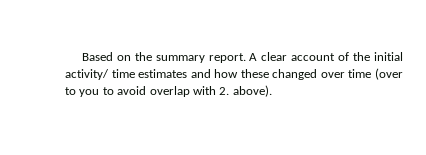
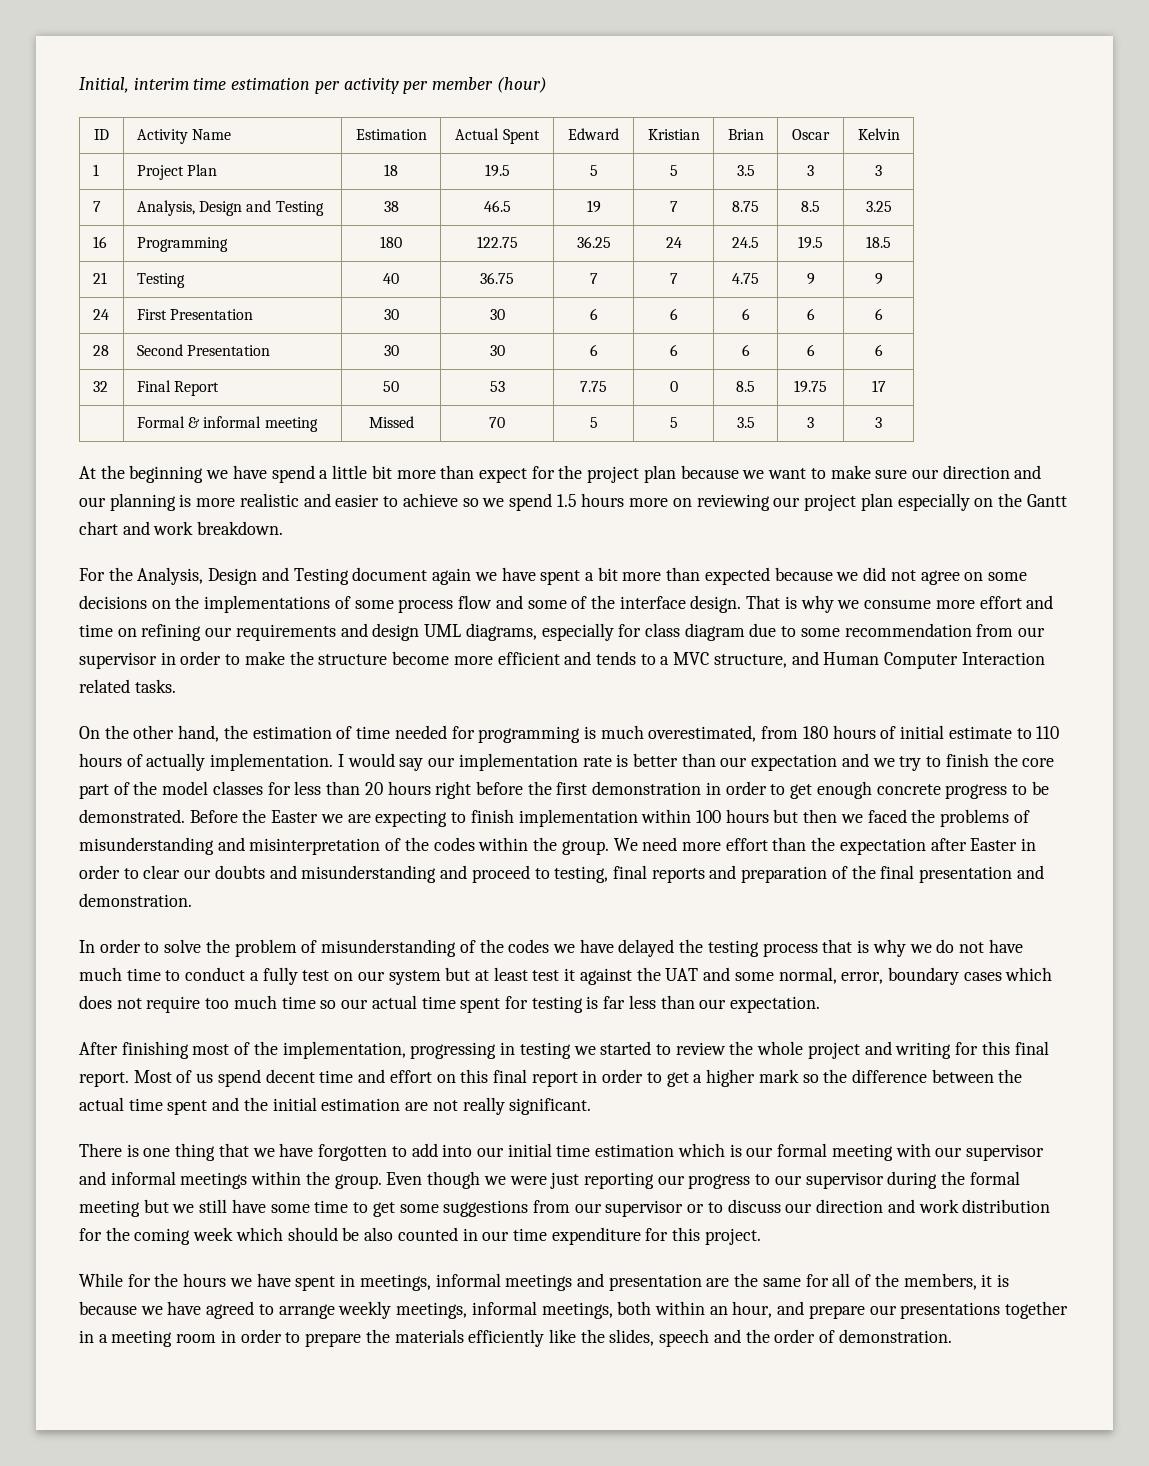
[81,52,404,63] [65,68,403,80] [65,85,272,97] Based on the summary report. A clear account of the initial activity/ time estimates and how these changed over time (over to you to avoid overlap with 2. above). -> [79,77,547,94] [94,129,109,140] [136,129,231,144] [355,129,427,140] [455,128,540,144] [568,128,619,140] [647,129,700,140] [727,129,764,140] [792,129,830,140] [857,128,900,140] [92,164,99,176] [136,164,217,180] [384,164,398,176] [484,164,510,177] [589,165,598,176] [669,165,678,176] [736,165,755,176] [807,165,814,176] [875,165,882,176] [92,201,101,212] [136,200,324,216] [383,201,399,212] [483,200,511,212] [586,200,601,213] [669,201,678,212] [732,201,759,212] [801,201,820,212] [865,201,892,212] [92,236,107,248] [136,237,228,252] [380,236,402,248] [476,236,518,248] [576,236,611,248] [665,237,682,248] [732,237,759,248] [798,236,823,249] [866,236,891,248] [92,272,107,284] [136,273,185,288] [383,273,399,284] [480,272,514,284] [589,273,598,284] [669,273,678,284] [732,273,759,284] [806,273,815,285] [874,273,883,285] [92,309,109,320] [136,309,253,320] [383,309,399,320] [489,309,505,320] [589,308,598,320] [669,308,678,320] [741,308,750,320] [806,308,815,320] [874,308,883,320] [92,345,109,356] [136,344,270,356] [383,345,399,356] [489,345,505,356] [589,344,598,356] [669,344,678,356] [741,344,750,356] [806,344,815,356] [874,344,883,356] [92,381,108,392] [136,380,219,396] [383,381,399,392] [489,381,505,392] [580,381,607,392] [669,381,678,392] [736,381,755,392] [794,380,827,393] [871,380,886,392] [136,416,318,432] [368,416,414,428] [489,417,505,428] [589,417,598,428] [669,417,678,428] [736,417,755,428] [807,417,814,428] [875,417,882,428] [79,465,1042,483] [79,493,1067,511] [79,521,284,535] [79,567,1027,585] [79,595,1054,613] [79,623,1046,641] [79,651,1045,669] [79,679,176,693] [79,725,1060,743] [79,753,1055,771] [79,781,1049,799] [79,809,1030,827] [79,837,1037,855] [79,865,1044,883] [79,893,192,907] [79,939,1023,957] [79,967,1053,985] [79,995,821,1013] [79,1041,1049,1059] [79,1069,1023,1087] [79,1097,592,1115] [79,1143,1044,1161] [79,1171,1020,1189] [79,1199,1051,1217] [79,1227,761,1245] [79,1273,1009,1291] [79,1301,1069,1319] [79,1329,952,1347] Initial, interim time estimation per activity per member (hour) // ID | Activity Name | Estimation | Actual Spent | Edward | Kristian | Brian | Oscar | Kelvin // 1 | Project Plan | 18 | 19.5 | 5 | 5 | 3.5 | 3 | 3 // 7 | Analysis, Design and Testing | 38 | 46.5 | 19 | 7 | 8.75 | 8.5 | 3.25 // 16 | Programming | 180 | 122.75 | 36.25 | 24 | 24.5 | 19.5 | 18.5 // 21 | Testing | 40 | 36.75 | 7 | 7 | 4.75 | 9 | 9 // 24 | First Presentation | 30 | 30 | 6 | 6 | 6 | 6 | 6 // 28 | Second Presentation | 30 | 30 | 6 | 6 | 6 | 6 | 6 // 32 | Final Report | 50 | 53 | 7.75 | 0 | 8.5 | 19.75 | 17 // | Formal & informal meeting | Missed | 70 | 5 | 5 | 3.5 | 3 | 3 // At the beginning we have spend a little bit more than expect for the project plan because we want to make sure our direction and our planning is more realistic and easier to achieve so we spend 1.5 hours more on reviewing our project plan especially on the Gantt chart and work breakdown. // For the Analysis, Design and Testing document again we have spent a bit more than expected because we did not agree on some decisions on the implementations of some process flow and some of the interface design. That is why we consume more effort and time on refining our requirements and design UML diagrams, especially for class diagram due to some recommendation from our supervisor in order to make the structure become more efficient and tends to a MVC structure, and Human Computer Interaction related tasks. // On the other hand, the estimation of time needed for programming is much overestimated, from 180 hours of initial estimate to 110 hours of actually implementation. I would say our implementation rate is better than our expectation and we try to finish the core part of the model classes for less than 20 hours right before the first demonstration in order to get enough concrete progress to be demonstrated. Before the Easter we are expecting to finish implementation within 100 hours but then we faced the problems of misunderstanding and misinterpretation of the codes within the group. We need more effort than the expectation after Easter in order to clear our doubts and misunderstanding and proceed to testing, final reports and preparation of the final presentation and demonstration. // In order to solve the problem of misunderstanding of the codes we have delayed the testing process that is why we do not have much time to conduct a fully test on our system but at least test it against the UAT and some normal, error, boundary cases which does not require too much time so our actual time spent for testing is far less than our expectation. // After finishing most of the implementation, progressing in testing we started to review the whole project and writing for this final report. Most of us spend decent time and effort on this final report in order to get a higher mark so the difference between the actual time spent and the initial estimation are not really significant. // There is one thing that we have forgotten to add into our initial time estimation which is our formal meeting with our supervisor and informal meetings within the group. Even though we were just reporting our progress to our supervisor during the formal meeting but we still have some time to get some suggestions from our supervisor or to discuss our direction and work distribution for the coming week which should be also counted in our time expenditure for this project. // While for the hours we have spent in meetings, informal meetings and presentation are the same for all of the members, it is because we have agreed to arrange weekly meetings, informal meetings, both within an hour, and prepare our presentations together in a meeting room in order to prepare the materials efficiently like the slides, speech and the order of demonstration.

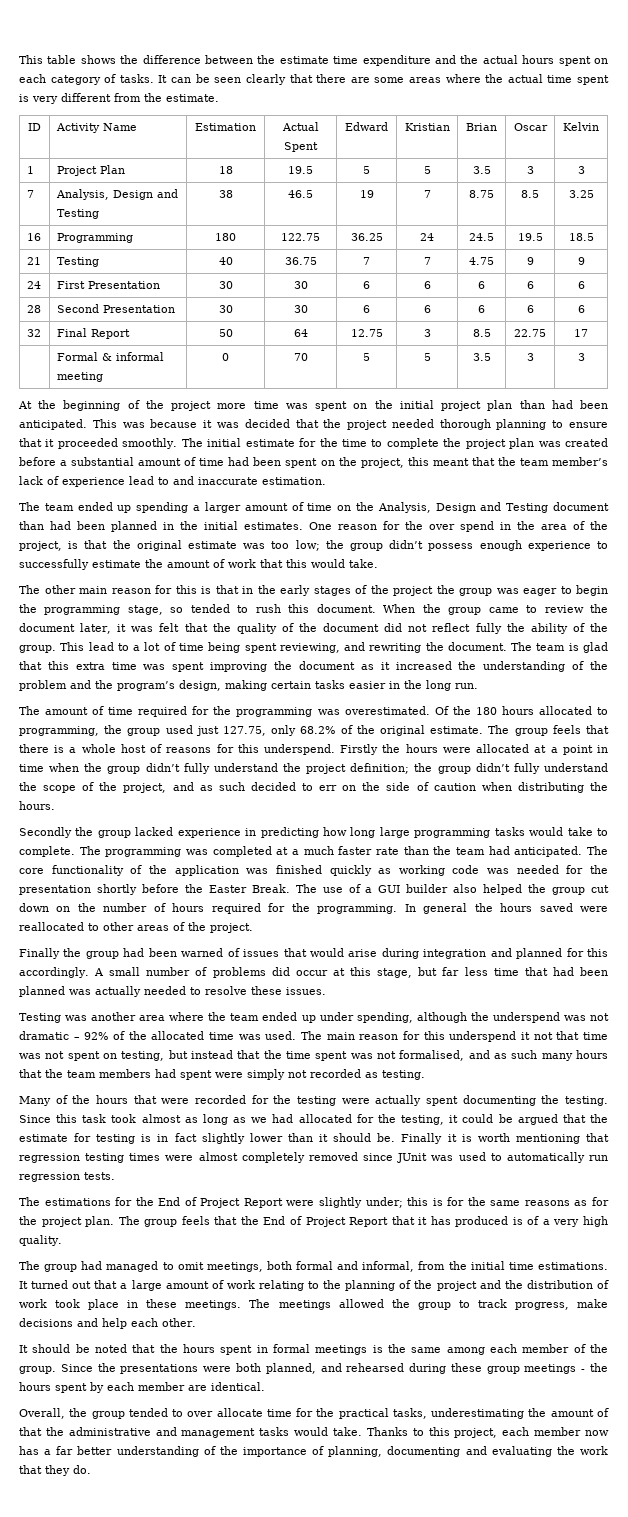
[79,77,547,94] Initial, interim time estimation per activity per member (hour) -> [19,55,608,66] [19,74,609,85] [19,93,219,104] This table shows the difference between the estimate time expenditure and the actual hours spent on each category of tasks. It can be seen clearly that there are some areas where the actual time spent is very different from the estimate.
[489,381,505,392] [580,381,607,392] [669,381,678,392] [736,381,755,392] [794,380,827,393] 53 | 7.75 | 0 | 8.5 | 19.75 -> [293,329,308,337] [350,329,383,337] [423,329,431,337] [472,329,491,337] [514,329,546,337] 64 | 12.75 | 3 | 8.5 | 22.75
[368,416,414,428] Missed -> [222,353,229,361] 0
[206,465,1042,483] [79,493,1067,511] [79,521,284,535] [79,568,105,581] we have spend a little bit more than expect for the project plan because we want to make sure our direction and our planning is more realistic and easier to achieve so we spend 1.5 hours more on reviewing our project plan especially on the Gantt chart and work breakdown. // For -> [127,400,609,411] [19,419,608,430] [19,438,608,449] [19,457,608,468] [19,476,326,487] [19,502,352,513] of the project more time was spent on the initial project plan than had been anticipated. This was because it was decided that the project needed thorough planning to ensure that it proceeded smoothly. The initial estimate for the time to complete the project plan was created before a substantial amount of time had been spent on the project, this meant that the team member’s lack of experience lead to and inaccurate estimation. // The team ended up spending a larger amount of time on
[432,567,1027,585] [79,595,1054,613] [79,623,1046,641] [79,651,1045,669] [79,679,176,693] [79,725,1060,743] [79,753,1055,771] [79,781,1049,799] [79,809,1030,827] [79,837,1037,855] [79,865,1044,883] [79,893,192,907] [79,939,1023,957] [79,967,1053,985] [79,995,821,1013] [79,1041,1049,1059] [79,1069,1023,1087] [79,1097,592,1115] [79,1143,1044,1161] [79,1171,1020,1189] [79,1199,1051,1217] [79,1227,761,1245] [79,1273,1009,1291] [79,1301,1069,1319] [79,1329,952,1347] again we have spent a bit more than expected because we did not agree on some decisions on the implementations of some process flow and some of the interface design. That is why we consume more effort and time on refining our requirements and design UML diagrams, especially for class diagram due to some recommendation from our supervisor in order to make the structure become more efficient and tends to a MVC structure, and Human Computer Interaction related tasks. // On the other hand, the estimation of time needed for programming is much overestimated, from 180 hours of initial estimate to 110 hours of actually implementation. I would say our implementation rate is better than our expectation and we try to finish the core part of the model classes for less than 20 hours right before the first demonstration in order to get enough concrete progress to be demonstrated. Before the Easter we are expecting to finish implementation within 100 hours but then we faced the problems of misunderstanding and misinterpretation of the codes within the group. We need more effort than the expectation after Easter in order to clear our doubts and misunderstanding and proceed to testing, final reports and preparation of the final presentation and demonstration. // In order to solve the problem of misunderstanding of the codes we have delayed the testing process that is why we do not have much time to conduct a fully test on our system but at least test it against the UAT and some normal, error, boundary cases which does not require too much time so our actual time spent for testing is far less than our expectation. // After finishing most of the implementation, progressing in testing we started to review the whole project and writing for this final report. Most of us spend decent time and effort on this final report in order to get a higher mark so the difference between the actual time spent and the initial estimation are not really significant. // There is one thing that we have forgotten to add into our initial time estimation which is our formal meeting with our supervisor and informal meetings within the group. Even though we were just reporting our progress to our supervisor during the formal meeting but we still have some time to get some suggestions from our supervisor or to discuss our direction and work distribution for the coming week which should be also counted in our time expenditure for this project. // While for the hours we have spent in meetings, informal meetings and presentation are the same for all of the members, it is because we have agreed to arrange weekly meetings, informal meetings, both within an hour, and prepare our presentations together in a meeting room in order to prepare the materials efficiently like the slides, speech and the order of demonstration. -> [19,521,608,532] [19,540,608,551] [19,559,378,570] [19,585,608,596] [19,604,608,615] [19,623,608,634] [19,642,608,653] [19,661,609,672] [19,680,478,691] [19,706,608,717] [19,725,609,736] [19,744,608,755] [19,763,609,774] [19,782,608,793] [19,801,55,810] [19,827,609,838] [19,846,609,857] [19,865,608,876] [19,884,609,895] [19,903,608,914] [19,922,253,933] [19,948,608,959] [19,967,609,978] [19,986,326,997] [19,1012,609,1023] [19,1031,608,1042] [19,1050,608,1061] [19,1069,425,1080] [19,1095,608,1106] [19,1114,608,1125] [19,1133,610,1144] [19,1152,608,1163] [19,1172,115,1182] [19,1197,609,1208] [19,1216,608,1227] [19,1235,62,1246] [19,1261,608,1272] [19,1280,609,1291] [19,1299,608,1310] [19,1318,196,1329] [19,1344,608,1355] [19,1363,608,1374] [19,1382,265,1393] [19,1408,609,1419] [19,1427,609,1438] [19,1446,608,1457] [19,1465,91,1476] than had been planned in the initial estimates. One reason for the over spend in the area of the project, is that the original estimate was too low; the group didn’t possess enough experience to successfully estimate the amount of work that this would take. // The other main reason for this is that in the early stages of the project the group was eager to begin the programming stage, so tended to rush this document. When the group came to review the document later, it was felt that the quality of the document did not reflect fully the ability of the group. This lead to a lot of time being spent reviewing, and rewriting the document. The team is glad that this extra time was spent improving the document as it increased the understanding of the problem and the program’s design, making certain tasks easier in the long run. // The amount of time required for the programming was overestimated. Of the 180 hours allocated to programming, the group used just 127.75, only 68.2% of the original estimate. The group feels that there is a whole host of reasons for this underspend. Firstly the hours were allocated at a point in time when the group didn’t fully understand the project definition; the group didn’t fully understand the scope of the project, and as such decided to err on the side of caution when distributing the hours. // Secondly the group lacked experience in predicting how long large programming tasks would take to complete. The programming was completed at a much faster rate than the team had anticipated. The core functionality of the application was finished quickly as working code was needed for the presentation shortly before the Easter Break. The use of a GUI builder also helped the group cut down on the number of hours required for the programming. In general the hours saved were reallocated to other areas of the project. // Finally the group had been warned of issues that would arise during integration and planned for this accordingly. A small number of problems did occur at this stage, but far less time that had been planned was actually needed to resolve these issues. // Testing was another area where the team ended up under spending, although the underspend was not dramatic – 92% of the allocated time was used. The main reason for this underspend it not that time was not spent on testing, but instead that the time spent was not formalised, and as such many hours that the team members had spent were simply not recorded as testing. // Many of the hours that were recorded for the testing were actually spent documenting the testing. Since this task took almost as long as we had allocated for the testing, it could be argued that the estimate for testing is in fact slightly lower than it should be. Finally it is worth mentioning that regression testing times were almost completely removed since JUnit was used to automatically run regression tests. // The estimations for the End of Project Report were slightly under; this is for the same reasons as for the project plan. The group feels that the End of Project Report that it has produced is of a very high quality. // The group had managed to omit meetings, both formal and informal, from the initial time estimations. It turned out that a large amount of work relating to the planning of the project and the distribution of work took place in these meetings. The meetings allowed the group to track progress, make decisions and help each other. // It should be noted that the hours spent in formal meetings is the same among each member of the group. Since the presentations were both planned, and rehearsed during these group meetings - the hours spent by each member are identical. // Overall, the group tended to over allocate time for the practical tasks, underestimating the amount of that the administrative and management tasks would take. Thanks to this project, each member now has a far better understanding of the importance of planning, documenting and evaluating the work that they do.

